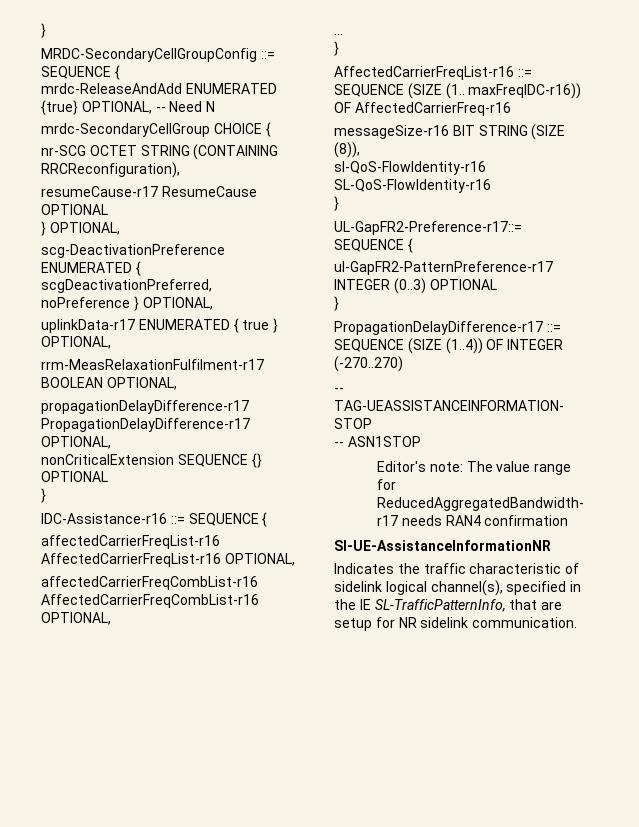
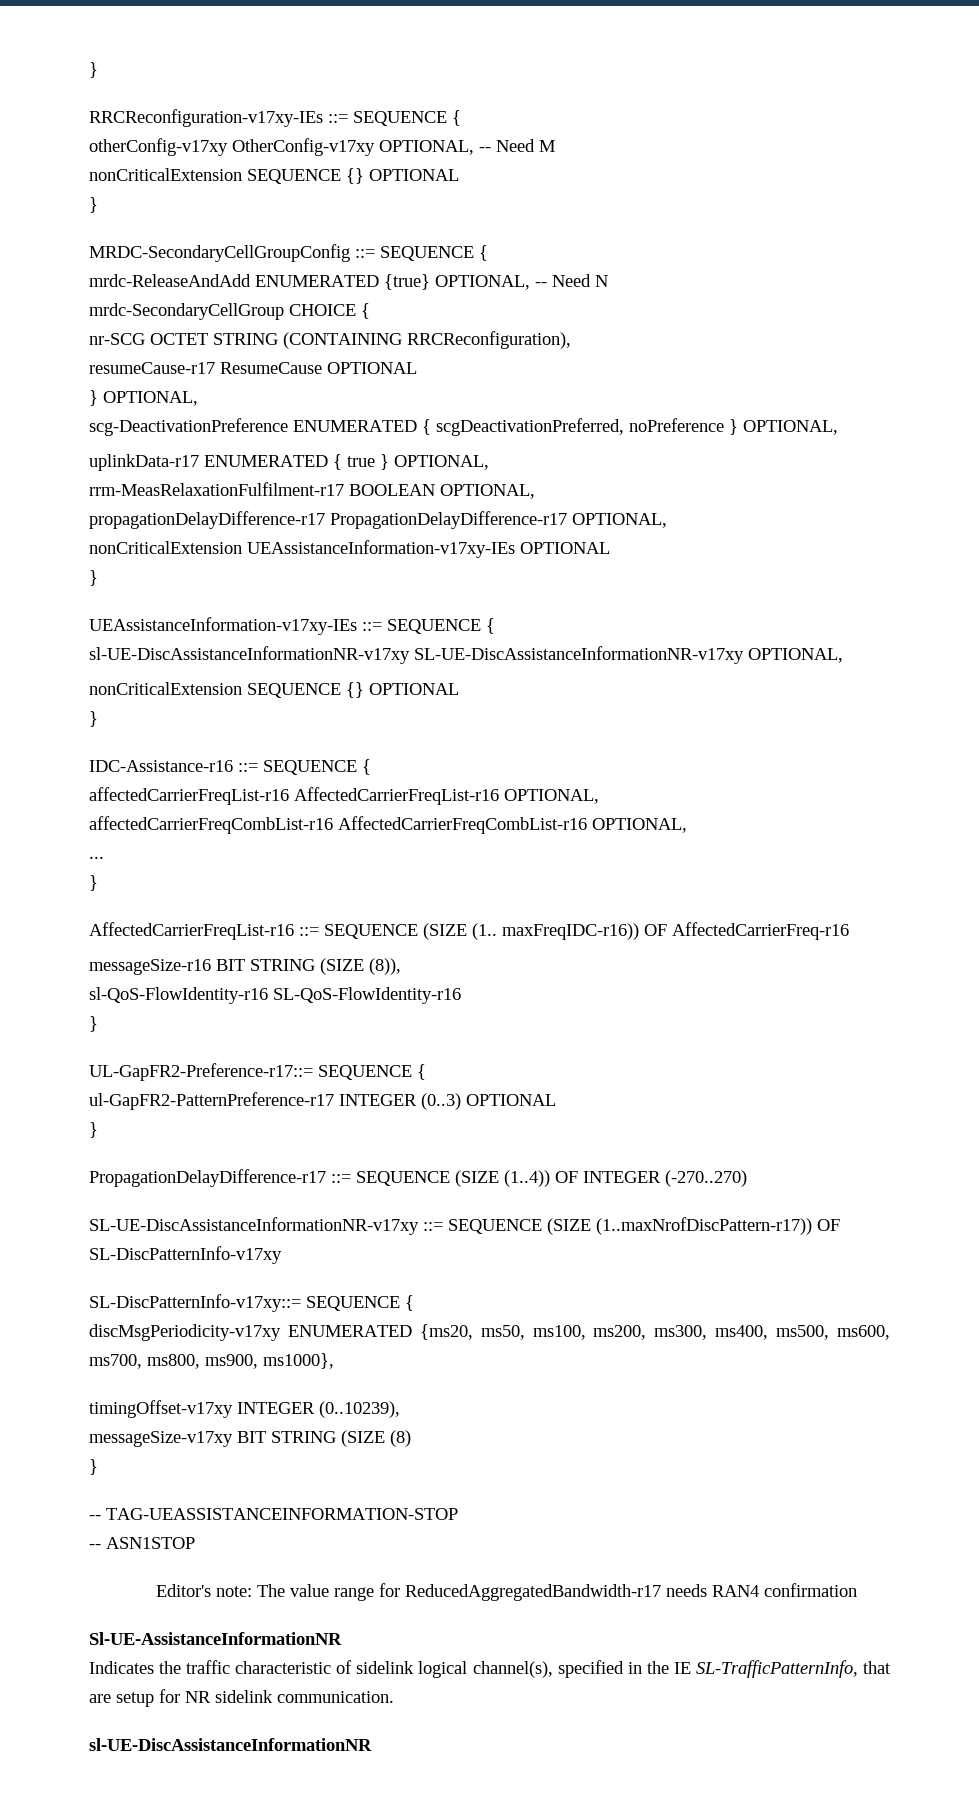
[41,23,46,38] } -> [89,62,98,78] [89,109,461,127] [89,138,555,156] [89,168,459,184] [89,197,98,213] } // RRCReconfiguration-v17xy-IEs ::= SEQUENCE { // otherConfig-v17xy OtherConfig-v17xy OPTIONAL, -- Need M // nonCriticalExtension SEQUENCE {} OPTIONAL // }
(111, 442) none -> [89,540,610,558] [89,570,98,586] [89,617,495,635] [89,646,843,664] // nonCriticalExtension UEAssistanceInformation-v17xy-IEs OPTIONAL // } // UEAssistanceInformation-v17xy-IEs ::= SEQUENCE { // sl-UE-DiscAssistanceInformationNR-v17xy SL-UE-DiscAssistanceInformationNR-v17xy OPTIONAL,
(403, 364) none -> [89,1217,840,1235] [89,1246,282,1264] [89,1294,414,1312] [89,1324,891,1341] [89,1353,334,1369] [89,1400,400,1418] [89,1430,411,1447] [89,1459,98,1475] // SL-UE-DiscAssistanceInformationNR-v17xy ::= SEQUENCE (SIZE (1..maxNrofDiscPattern-r17)) OF SL-DiscPatternInfo-v17xy // SL-DiscPatternInfo-v17xy::= SEQUENCE { // discMsgPeriodicity-v17xy ENUMERATED {ms20, ms50, ms100, ms200, ms300, ms400, ms500, ms600, ms700, ms800, ms900, ms1000}, // timingOffset-v17xy INTEGER (0..10239), // messageSize-v17xy BIT STRING (SIZE (8) // }
(578, 622) none -> [89,1738,372,1751] // sl-UE-DiscAssistanceInformationNR

